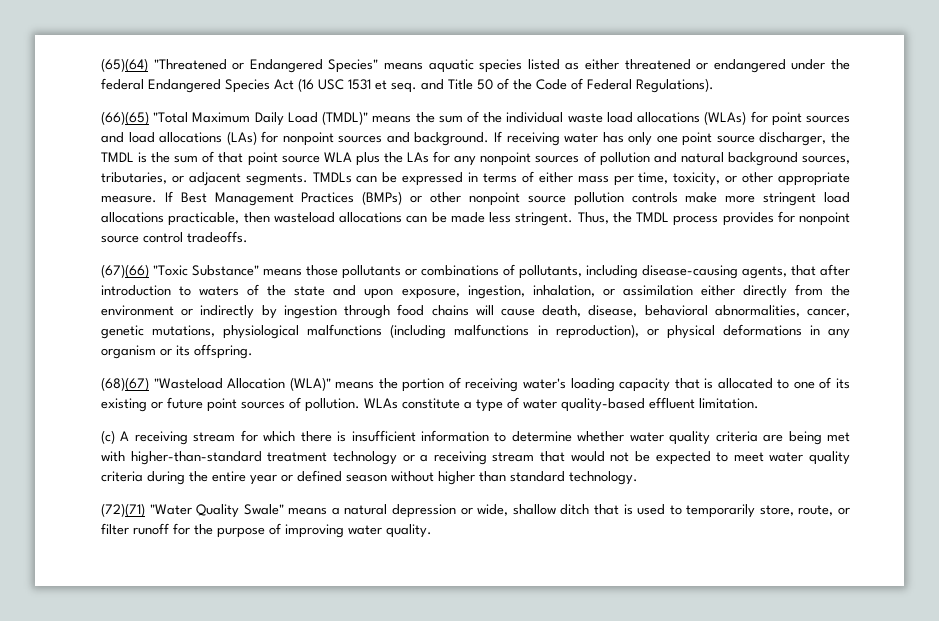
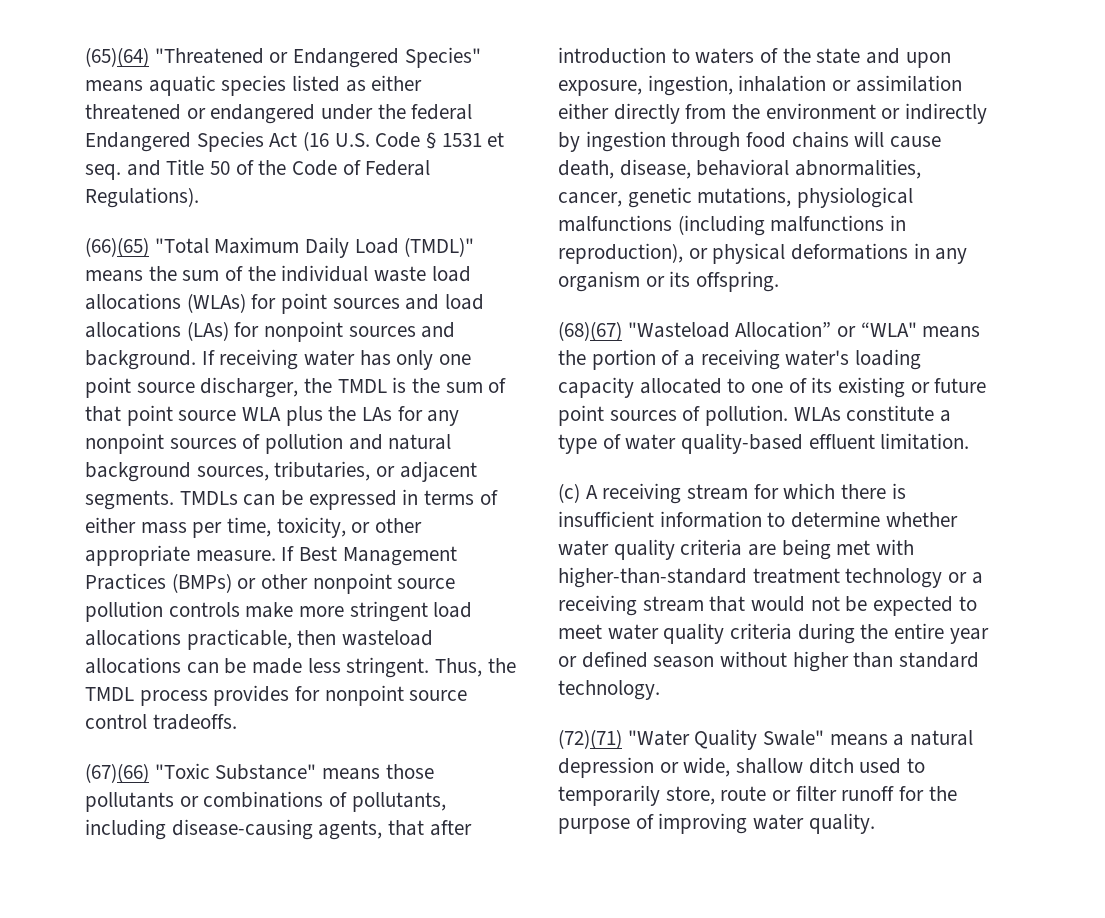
[318,79,344,90] USC -> [334,132,437,149] U.S. Code §
[532,285,595,297] inhalation, -> [738,75,827,92] inhalation
[227,377,331,391] Allocation (WLA)" -> [735,321,917,338] Allocation” or “WLA"
(461, 383) none -> [684,354,696,366] a
[674,378,714,389] that is -> (634, 387) none
[593,504,633,515] that is -> (854, 765) none
[798,505,834,516] route, -> [720,786,767,801] route

